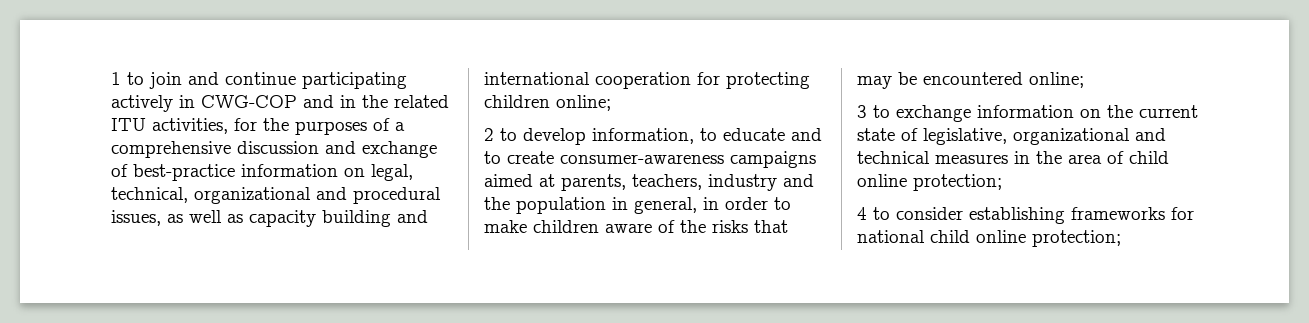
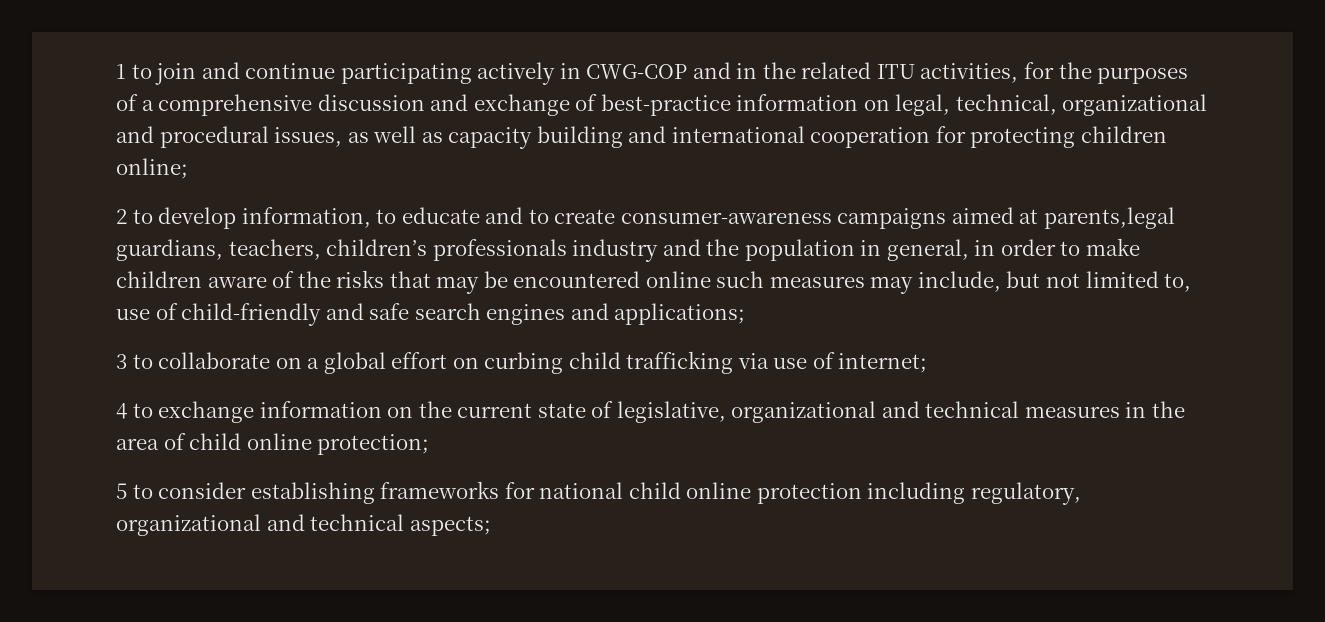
[561,174,702,191] parents, teachers, -> [1043,207,1175,229] [116,239,567,261] parents,legal guardians, teachers, children’s professionals
[1029,72,1084,88] [857,105,867,118] online; // 3 -> [645,271,1192,294] [116,303,746,326] [116,351,928,374] [116,403,127,419] online such measures may include, but not limited to, use of child-friendly and safe search engines and applications; // 3 to collaborate on a global effort on curbing child trafficking via use of internet; // 4
[857,207,867,220] 4 -> [116,483,127,499] 5
[1032,230,1121,247] protection; -> [756,482,1081,505] [116,514,491,536] protection including regulatory, organizational and technical aspects;

